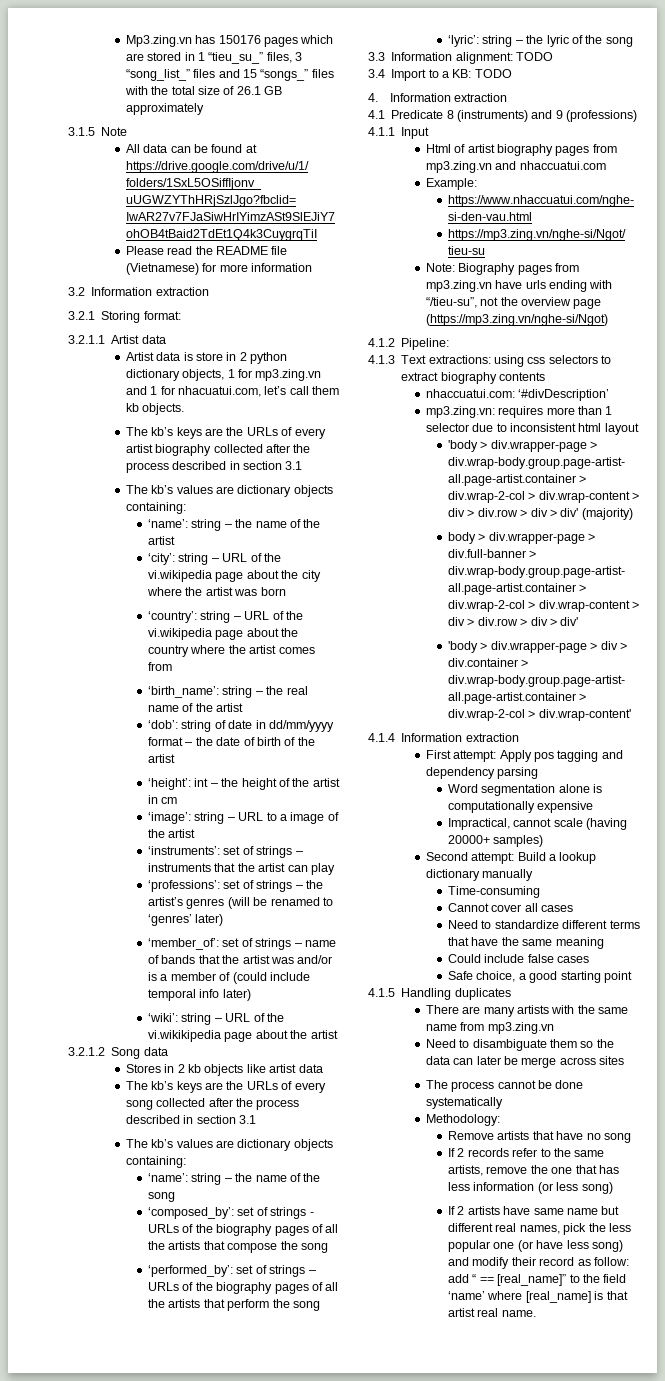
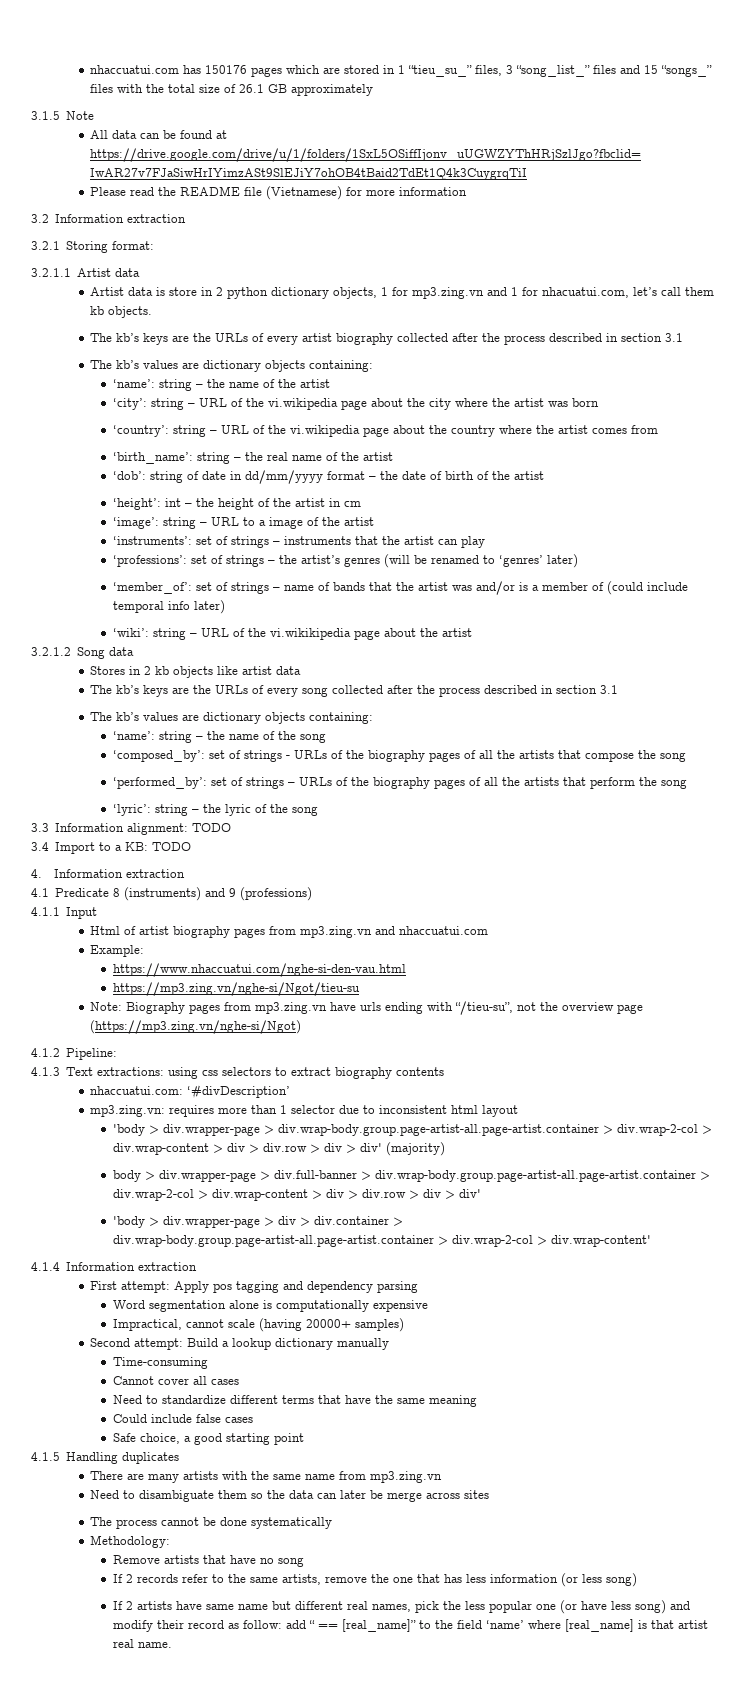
[125,35,192,47] Mp3.zing.vn -> [90,65,180,74] nhaccuatui.com

